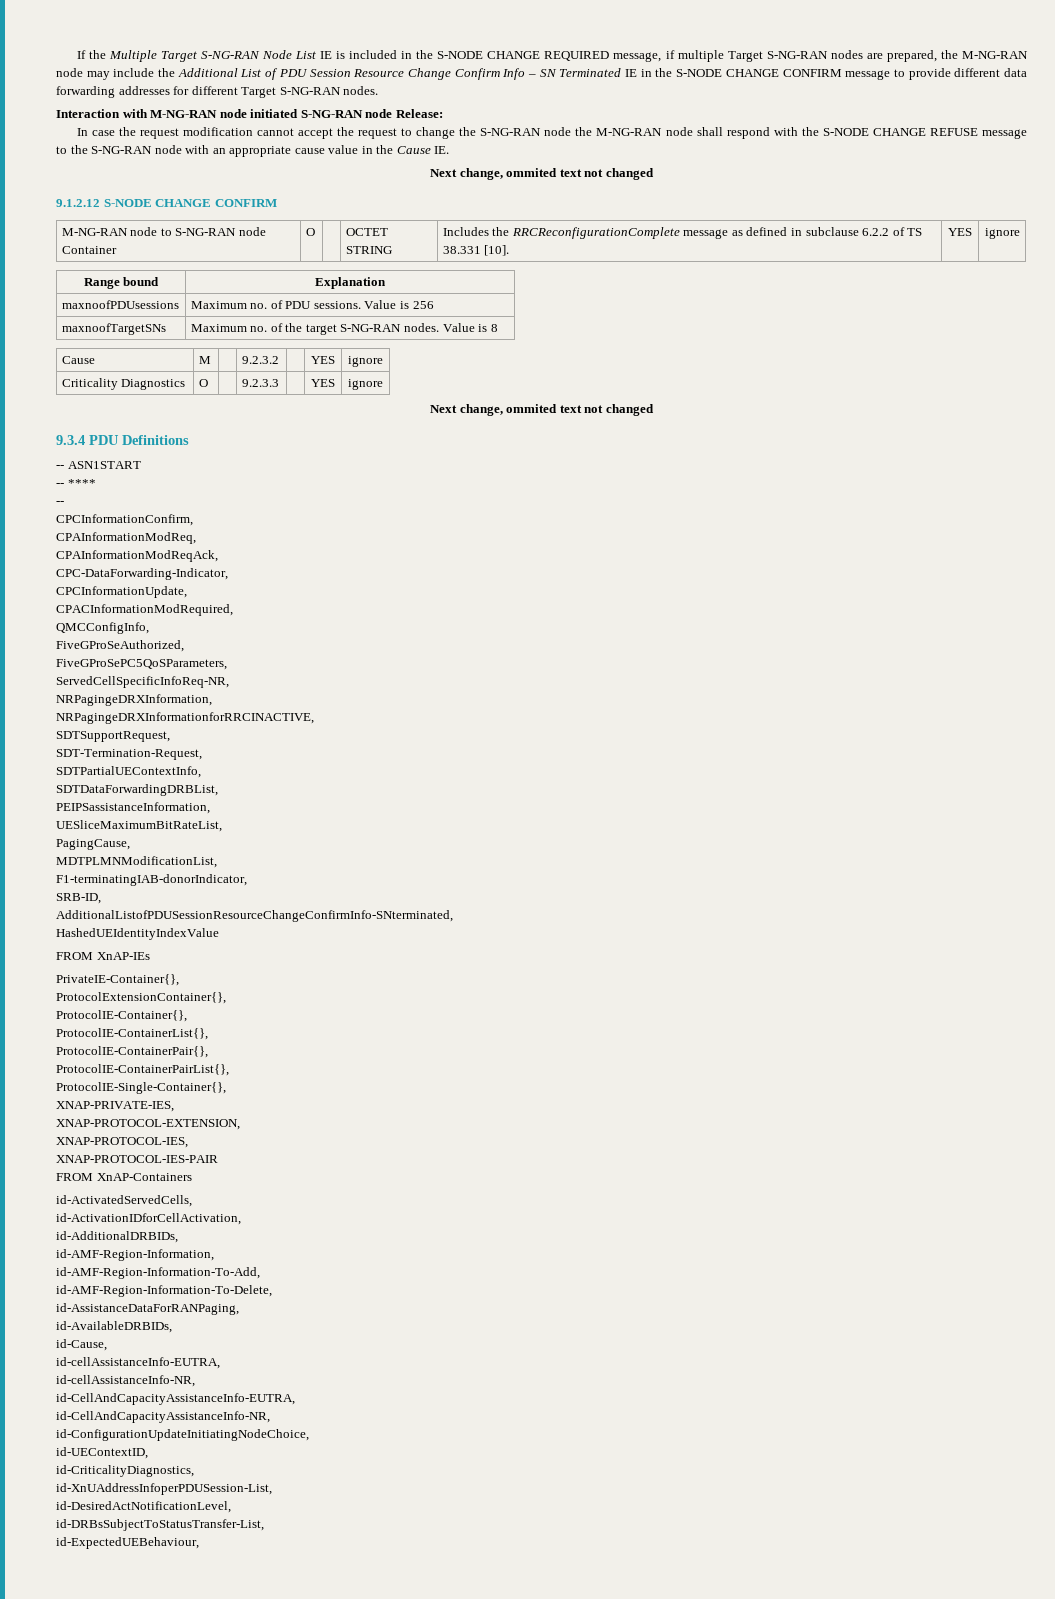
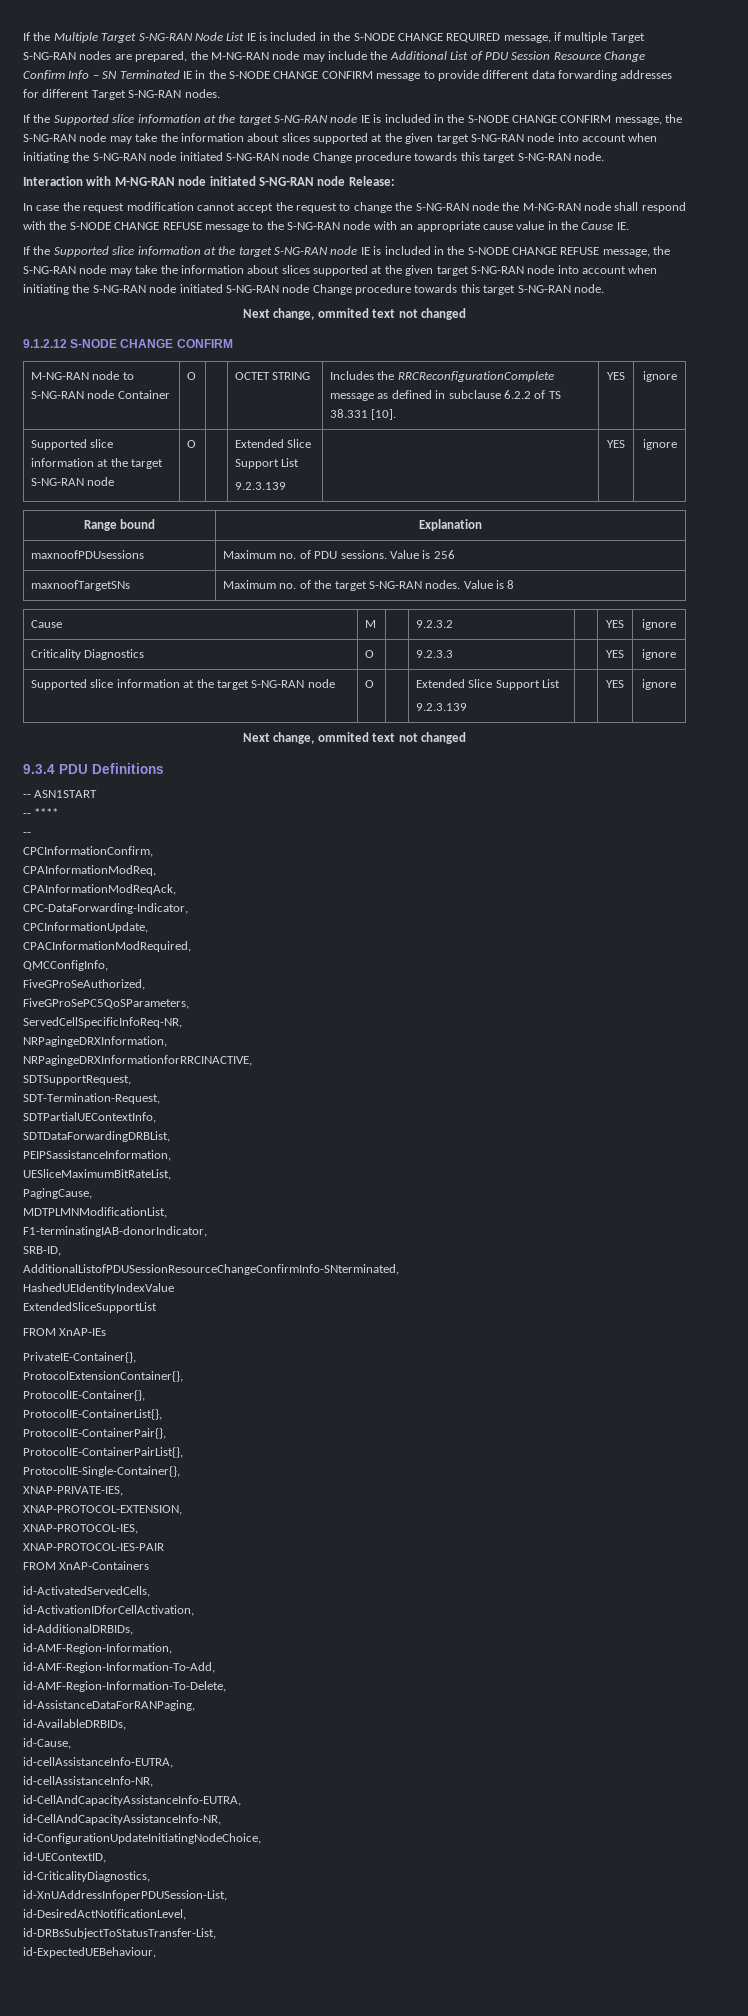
(379, 90) none -> [23,114,683,125] [23,133,658,144] [23,152,604,163] // If the Supported slice information at the target S-NG-RAN node IE is included in the S-NODE CHANGE CONFIRM message, the S-NG-RAN node may take the information about slices supported at the given target S-NG-RAN node into account when initiating the S-NG-RAN node initiated S-NG-RAN node Change procedure towards this target S-NG-RAN node.
(450, 150) none -> [23,246,671,257] [23,265,658,276] [23,284,604,295] // If the Supported slice information at the target S-NG-RAN node IE is included in the S-NODE CHANGE REFUSE message, the S-NG-RAN node may take the information about slices supported at the given target S-NG-RAN node into account when initiating the S-NG-RAN node initiated S-NG-RAN node Change procedure towards this target S-NG-RAN node.
(1020, 233) none -> [31,439,114,450] [31,458,164,469] [31,477,115,486] [187,440,197,448] [235,439,312,448] [235,458,300,469] [235,482,287,490] [607,440,625,448] [642,439,677,450] // Supported slice information at the target S-NG-RAN node | O | | Extended Slice Support List // 9.2.3.139 | | YES | ignore
(383, 384) none -> [31,679,335,690] [365,680,375,688] [416,679,561,690] [416,703,468,711] [606,680,624,688] [642,679,676,690] // Supported slice information at the target S-NG-RAN node | O | | Extended Slice Support List // 9.2.3.139 | | YES | ignore
(219, 934) none -> [23,1302,157,1313] // ExtendedSliceSupportList

